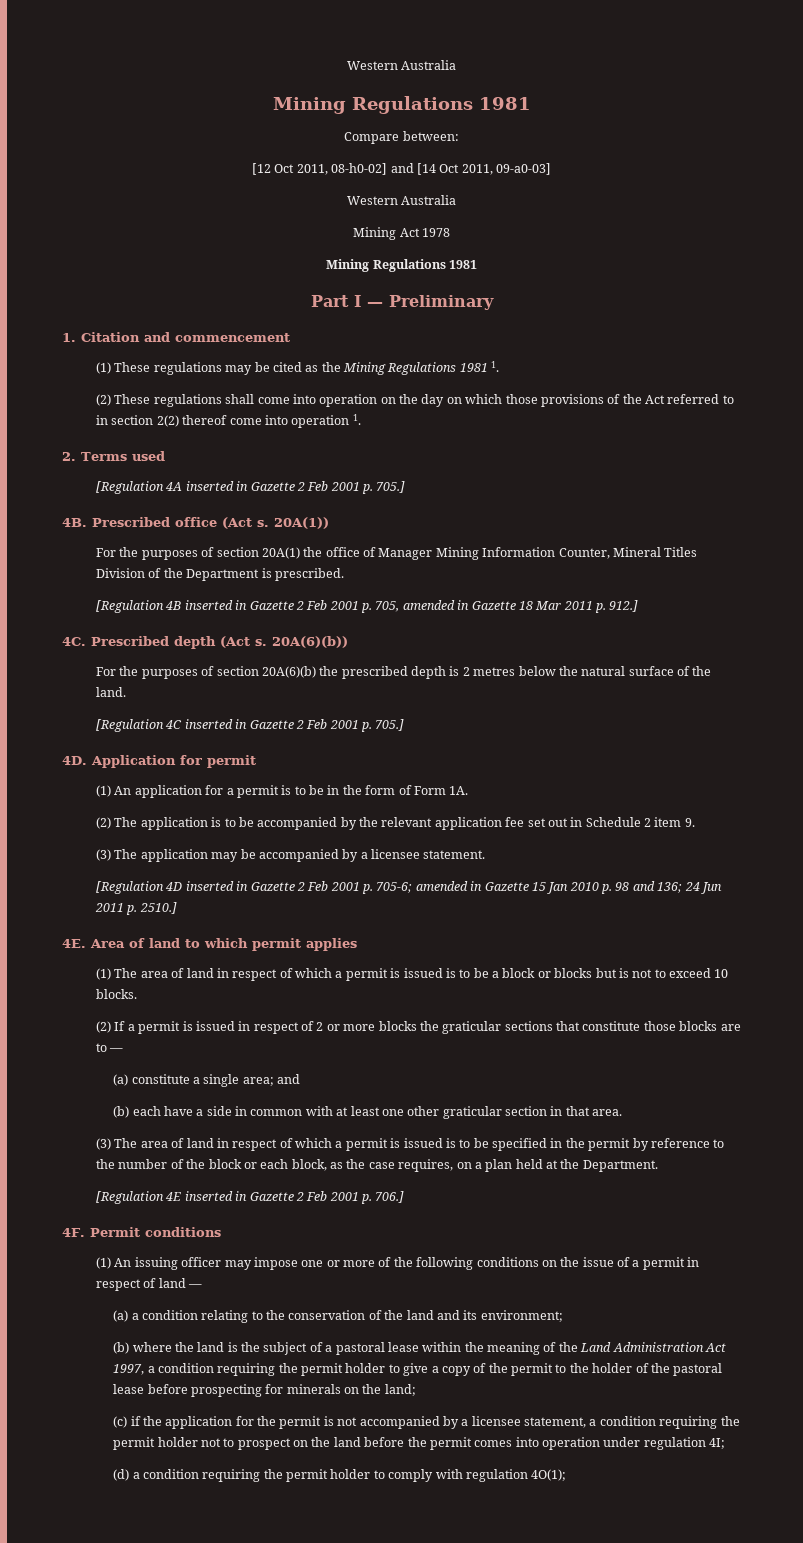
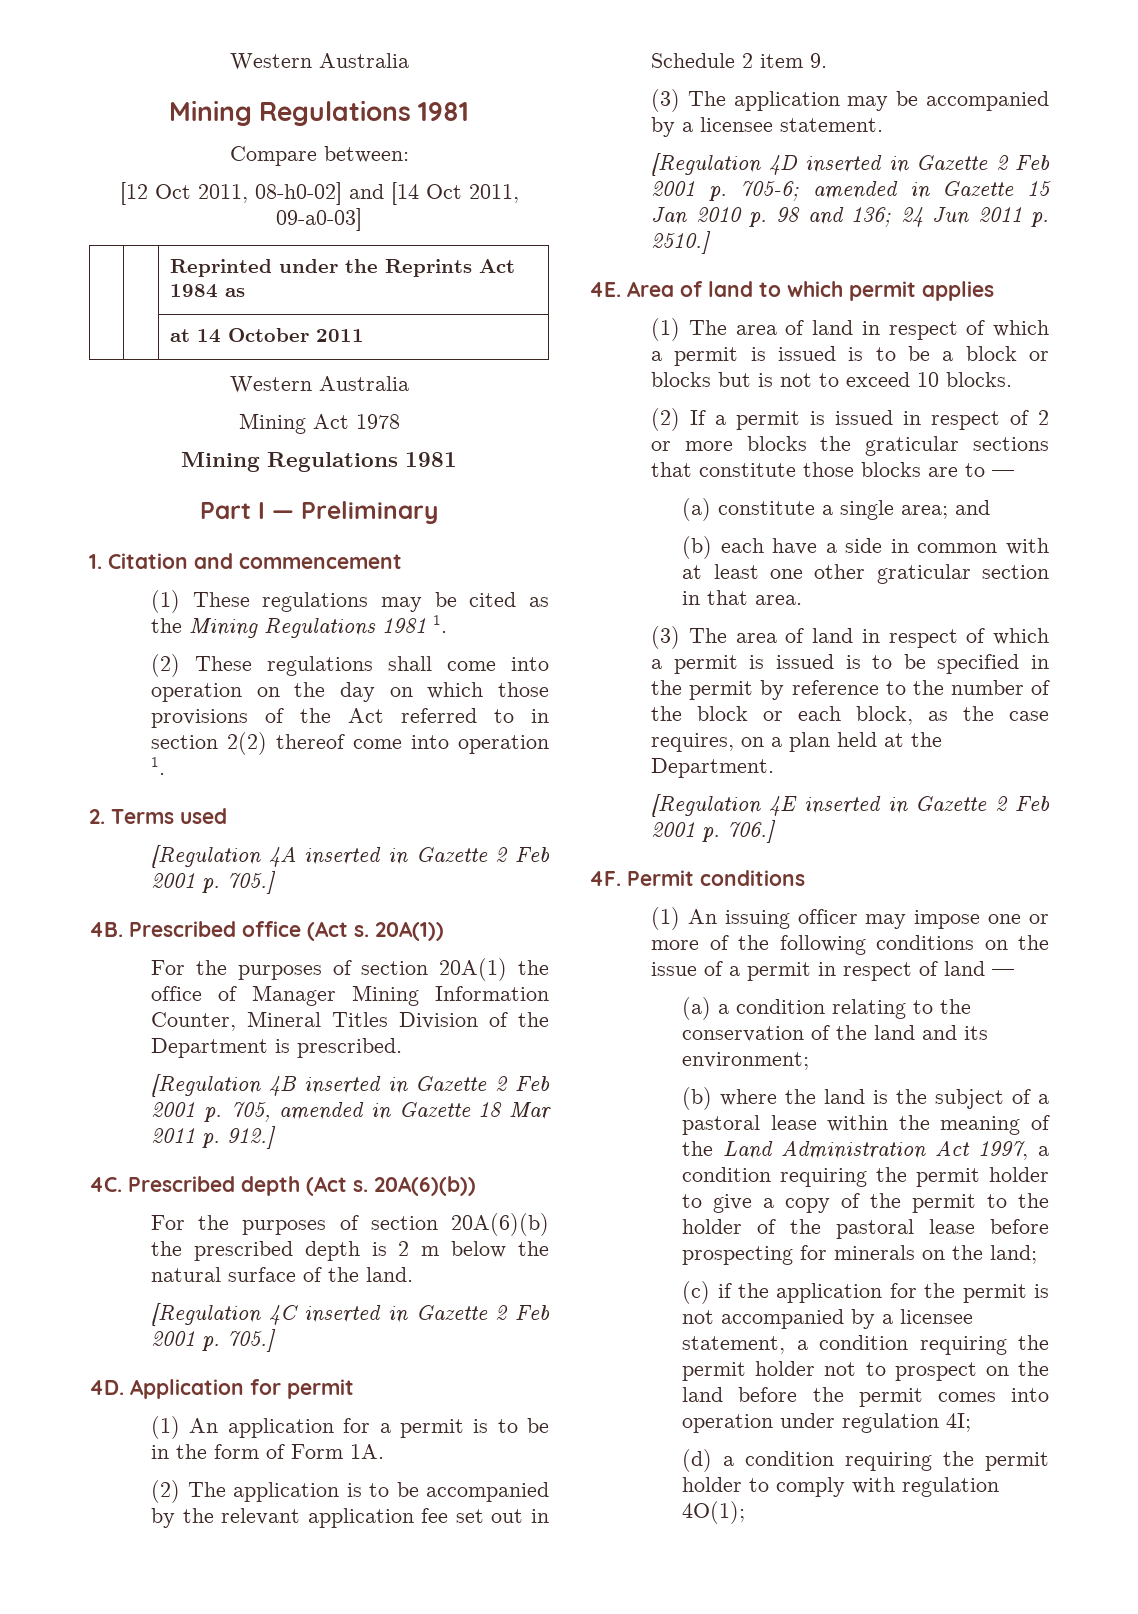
(551, 169) none -> [170,259,516,277] [170,284,246,298] [170,328,365,343] // | | Reprinted under the Reprints Act 1984 as // | | at 14 October 2011
[473,667,516,676] metres -> [421,1246,440,1256] m

